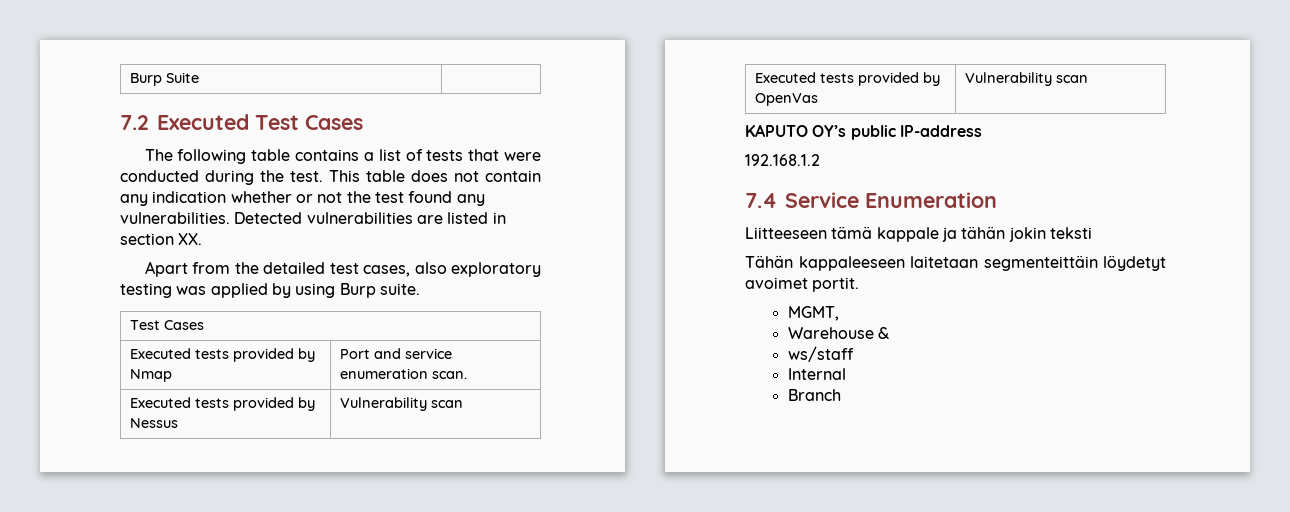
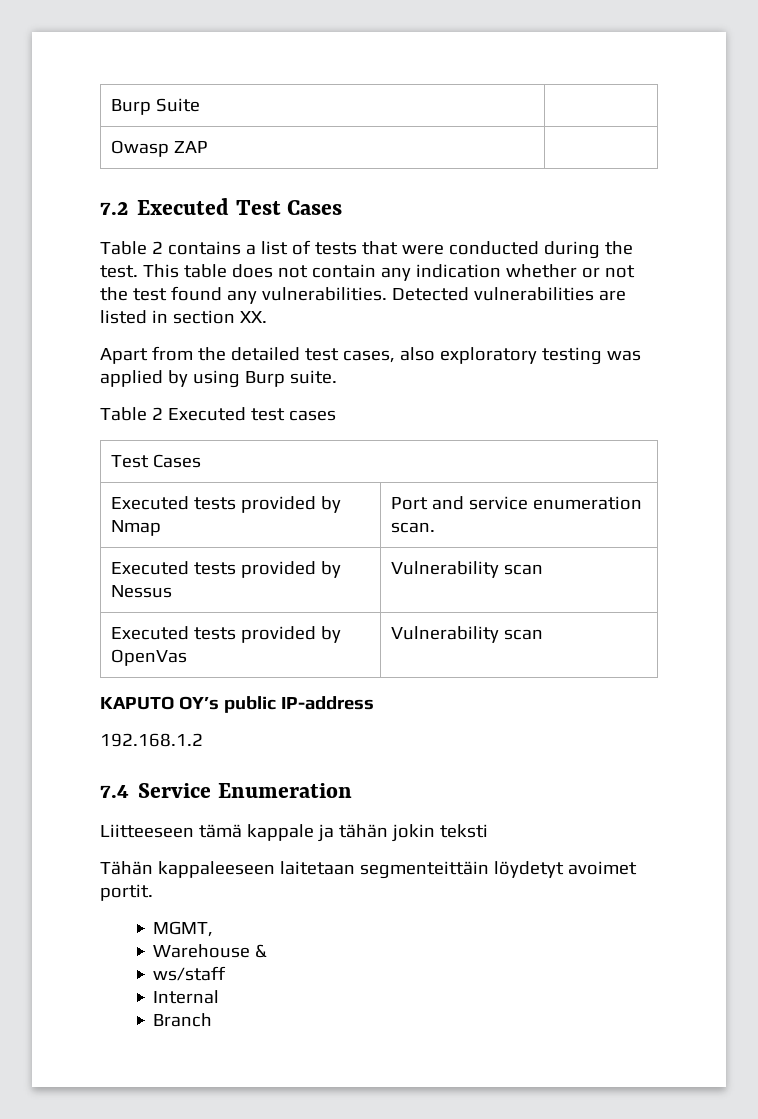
(200, 77) none -> [110,140,208,157] // Owasp ZAP |
[144,149,291,164] The following table -> [100,241,163,255] Table 2
(420, 289) none -> [100,407,336,421] // Table 2 Executed test cases

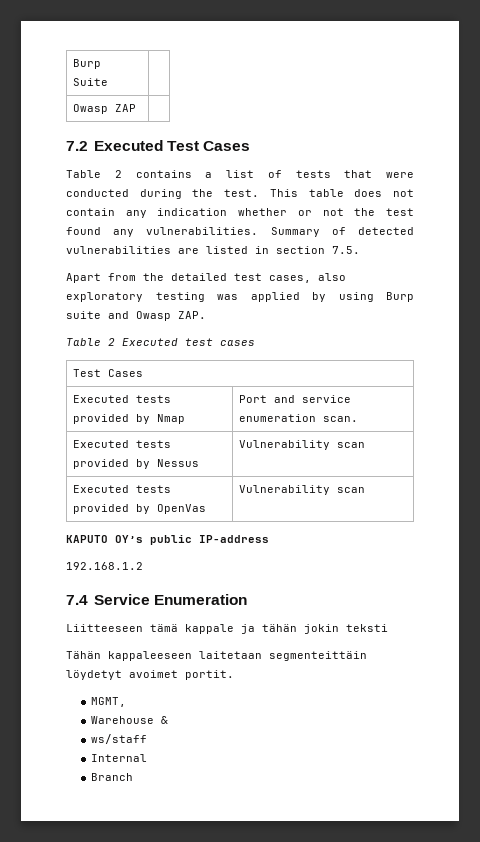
[391,287,469,301] Detected -> [270,227,414,237] Summary of detected
[239,311,267,323] XX. -> [332,246,360,254] 7.5.
[289,370,337,384] suite. -> [66,311,206,321] suite and Owasp ZAP.

